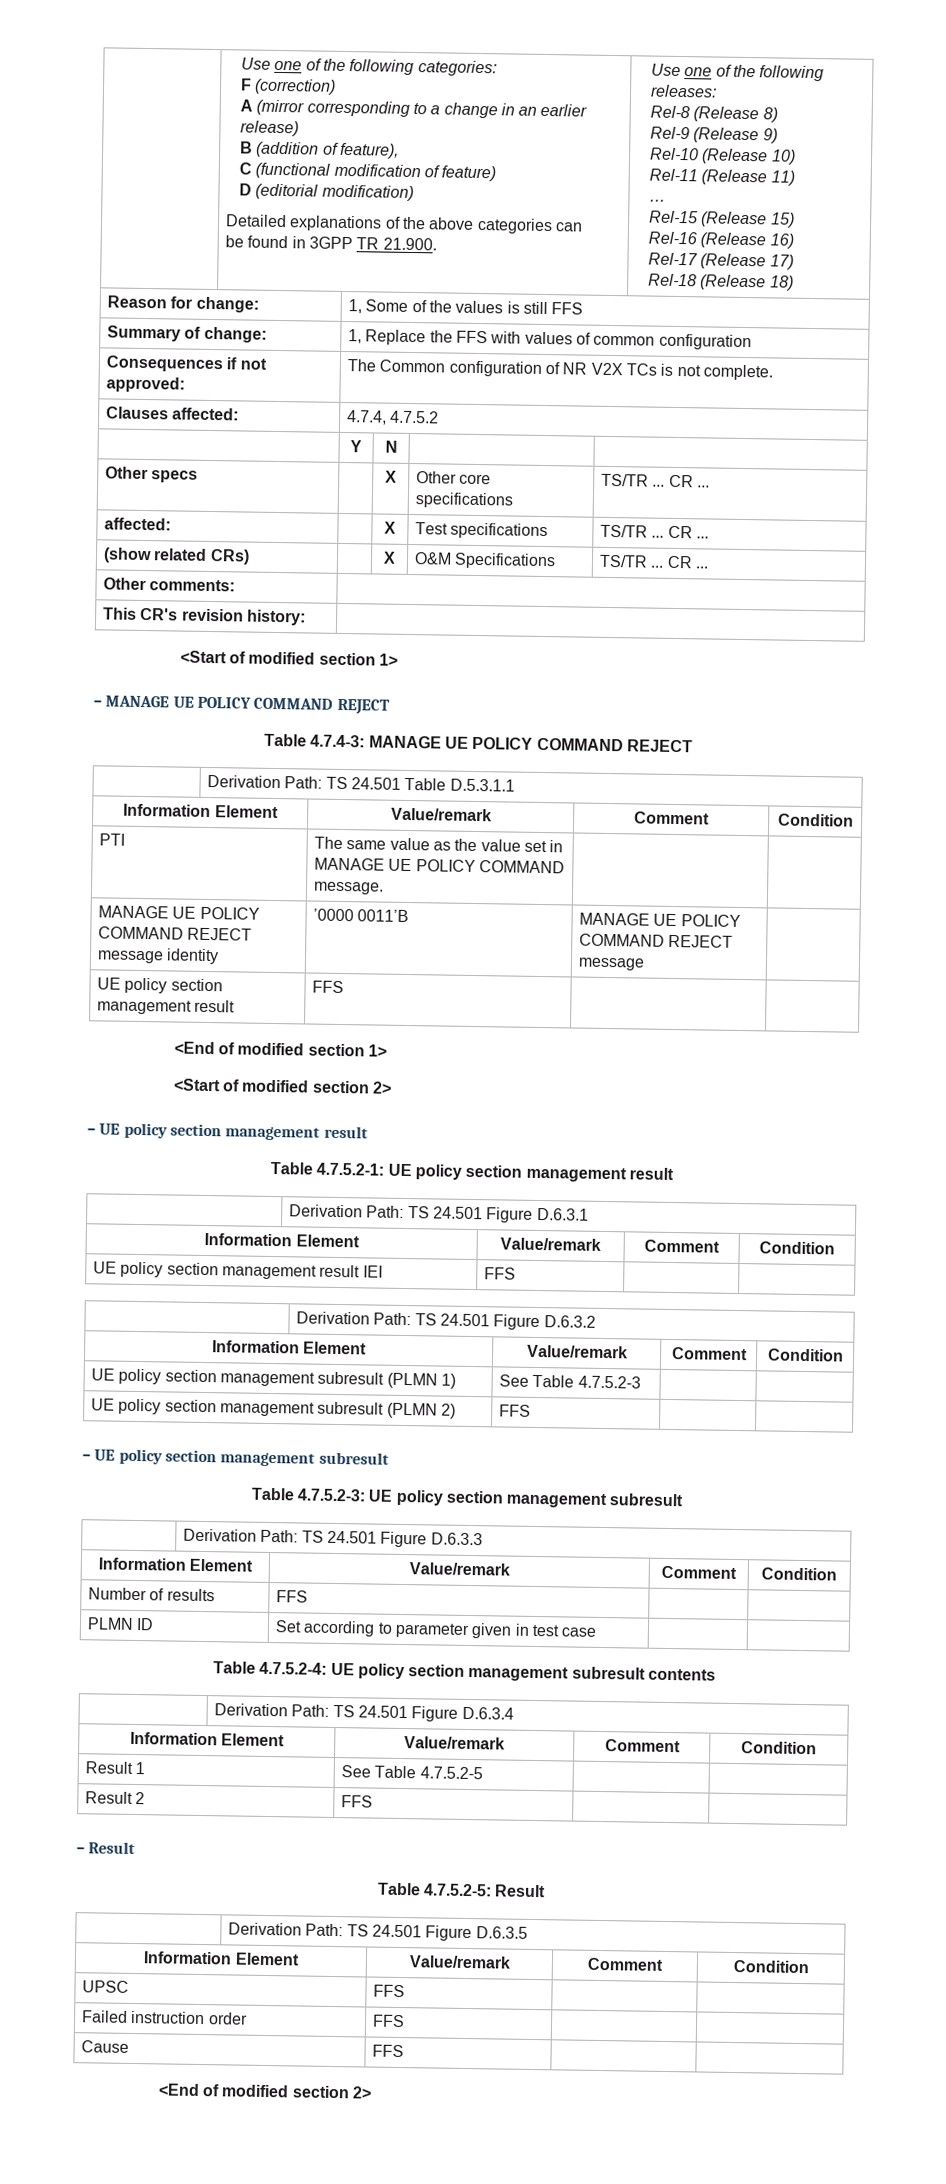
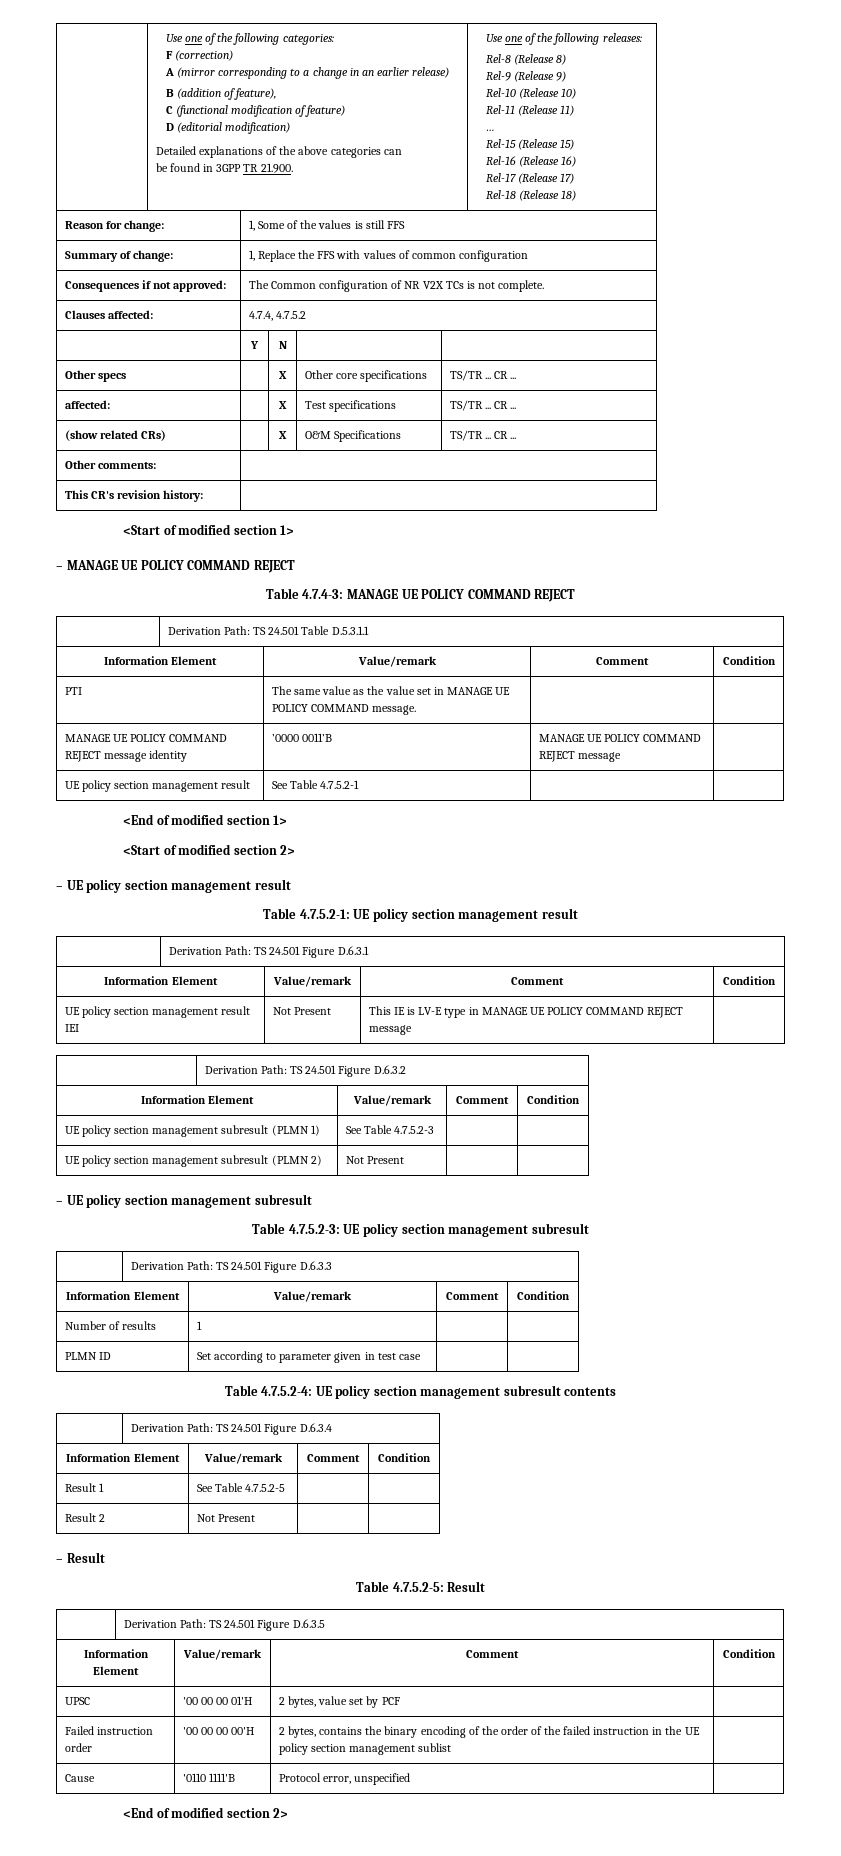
[312,980,345,994] FFS -> [271,780,360,789] See Table 4.7.5.2-1
[484,1267,517,1280] FFS | -> [272,1007,332,1015] [368,1006,684,1018] [368,1025,412,1035] Not Present | This IE is LV-E type in MANAGE UE POLICY COMMAND REJECT message
[499,1404,532,1417] FFS -> [345,1156,405,1164] Not Present
[276,1590,309,1603] FFS -> [196,1321,202,1330] 1
[341,1795,374,1808] FFS -> [196,1514,256,1522] Not Present
[373,1984,406,1998] [81,2010,248,2025] [372,2014,406,2028] [81,2040,130,2053] [372,2044,405,2058] FFS | | // Failed instruction order | FFS | | // Cause | FFS | -> [182,1696,253,1705] [278,1696,400,1708] [64,1726,154,1735] [64,1743,92,1752] [182,1727,255,1735] [278,1726,700,1738] [278,1743,452,1755] [64,1774,95,1782] [182,1773,236,1782] [278,1773,411,1785] '00 00 00 01'H | 2 bytes, value set by PCF | // Failed instruction order | '00 00 00 00'H | 2 bytes, contains the binary encoding of the order of the failed instruction in the UE policy section management sublist | // Cause | '0110 1111'B | Protocol error, unspecified

